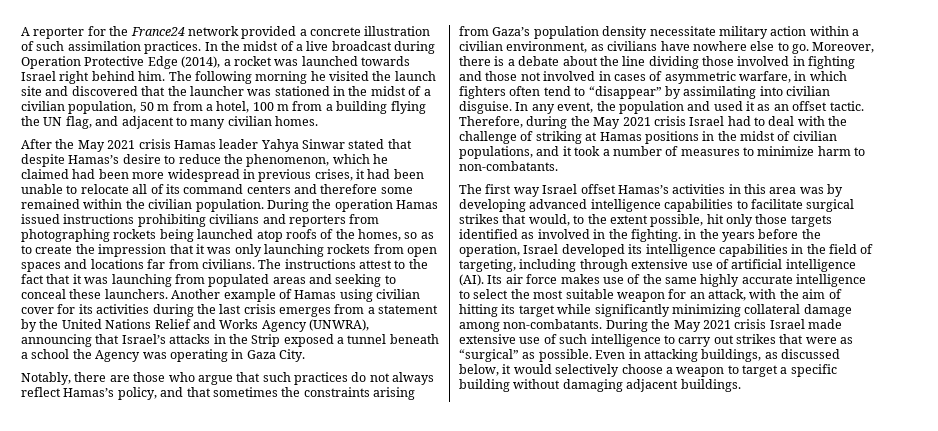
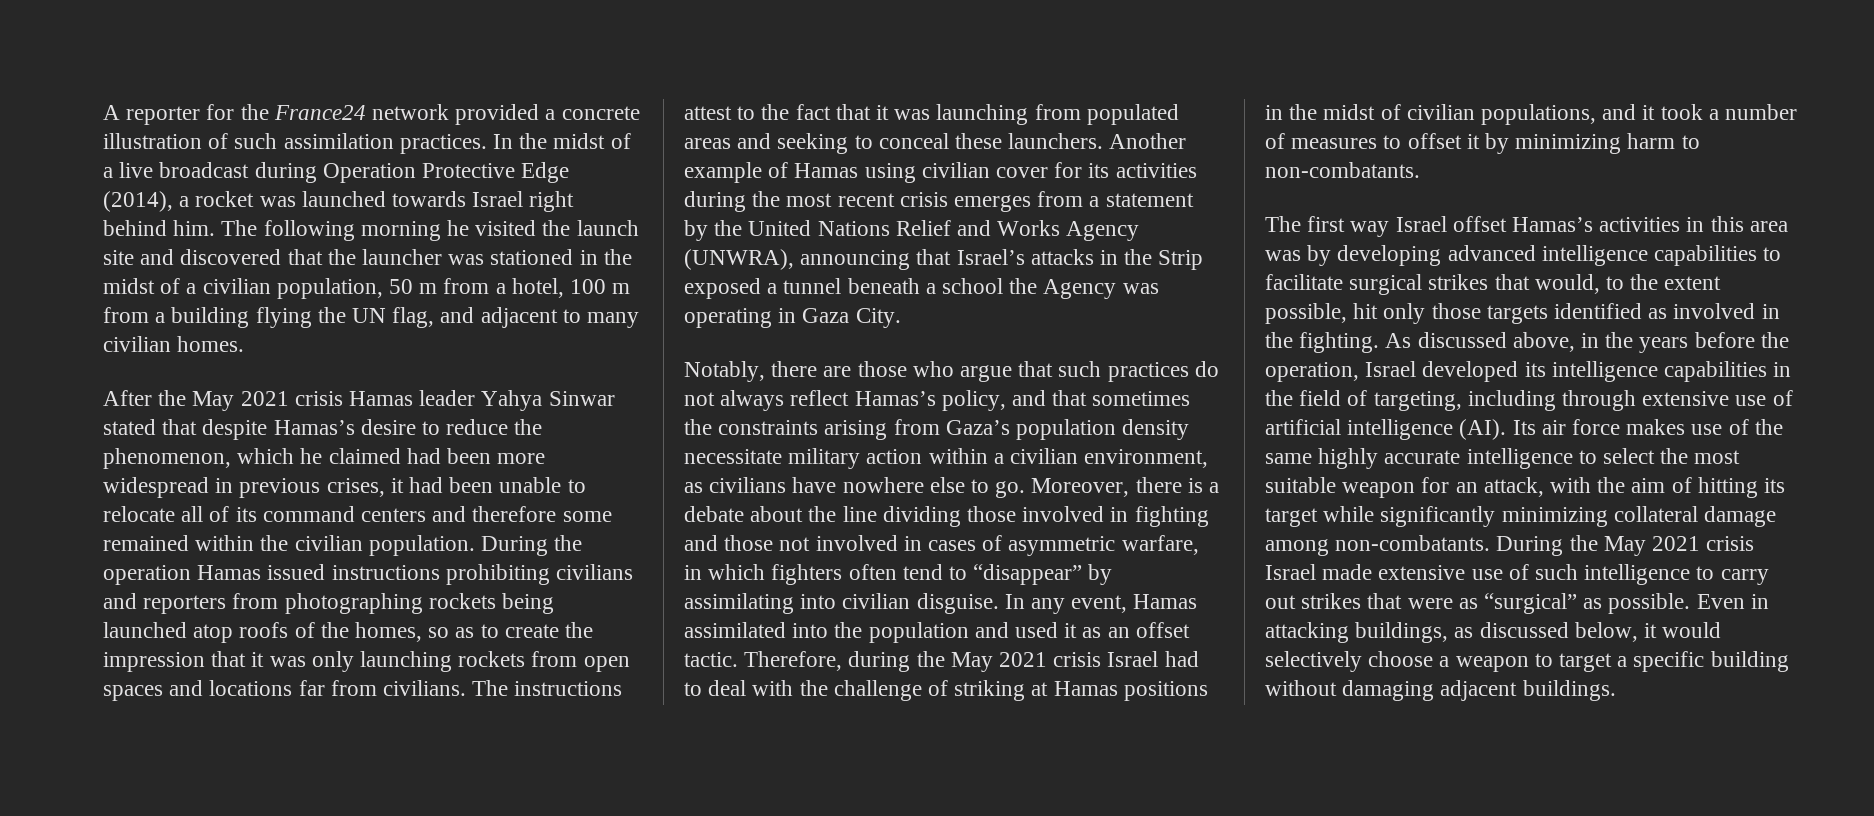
[219,304,242,314] last -> [786,193,895,207] most recent
(594, 107) none -> [1133,594,1198,609] [684,622,829,638] Hamas assimilated into
[757,146,815,156] minimize -> [1407,133,1622,154] offset it by minimizing
(681, 235) none -> [1385,332,1575,352] As discussed above,

